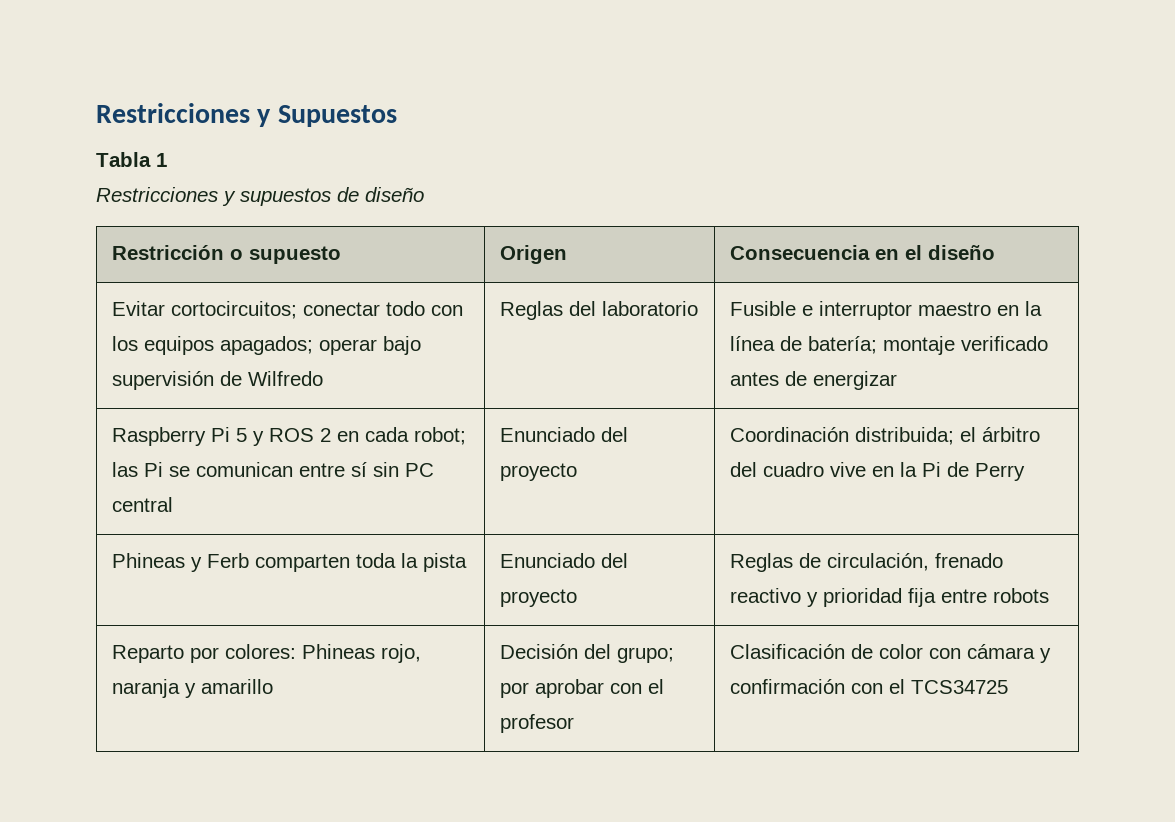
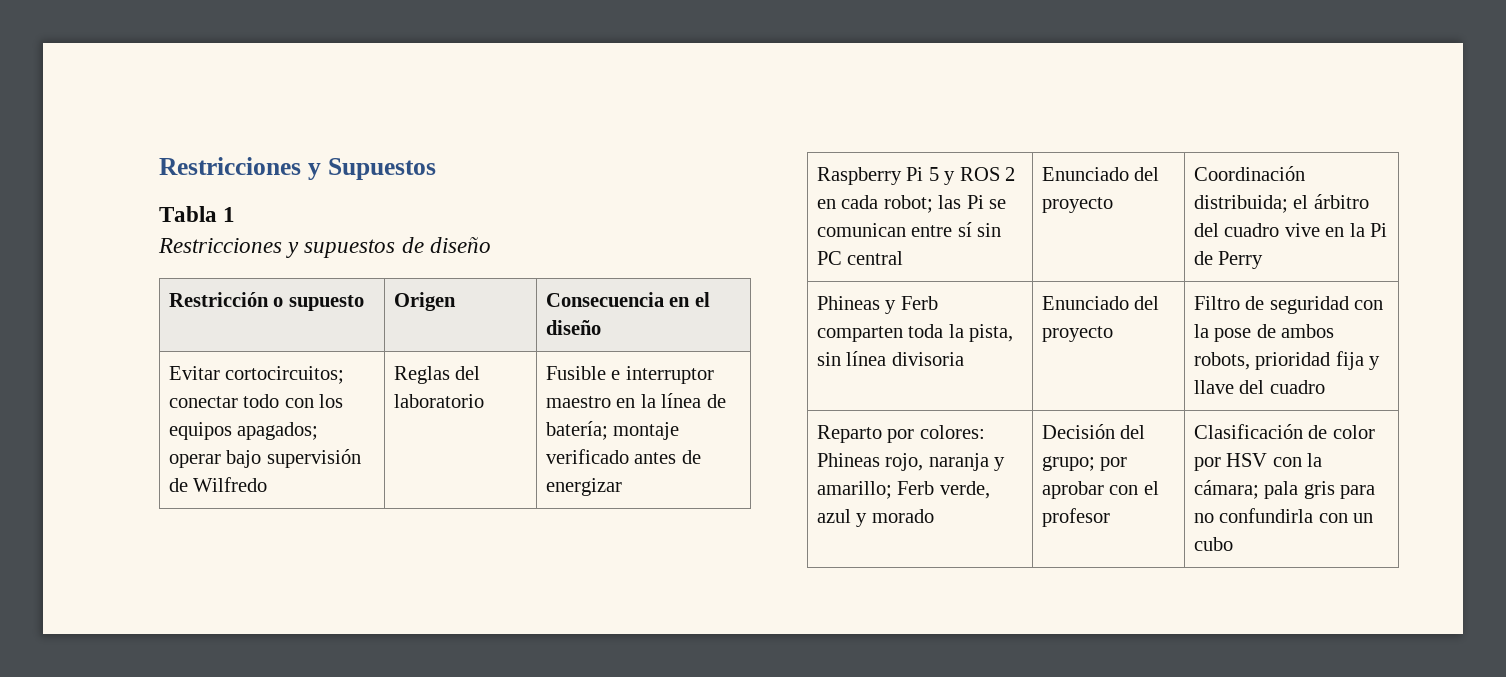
[422,553,467,572] [499,553,628,568] [499,589,577,607] [729,553,1003,572] [729,588,1049,607] pista | Enunciado del proyecto | Reglas de circulación, frenado reactivo y prioridad fija entre robots -> [969,324,1014,342] [816,351,964,366] [1041,296,1160,310] [1041,326,1113,342] [1193,296,1384,314] [1193,324,1335,342] [1193,351,1381,370] [1193,380,1325,394] pista, sin línea divisoria | Enunciado del proyecto | Filtro de seguridad con la pose de ambos robots, prioridad fija y llave del cuadro
[200,679,273,694] amarillo -> [816,481,990,499] [816,509,934,527] amarillo; Ferb verde, azul y morado
[928,644,1051,663] [729,679,1008,694] con cámara y confirmación con el TCS34725 -> [1193,453,1323,471] [1193,480,1376,499] [1193,508,1374,523] [1193,537,1233,551] por HSV con la cámara; pala gris para no confundirla con un cubo

